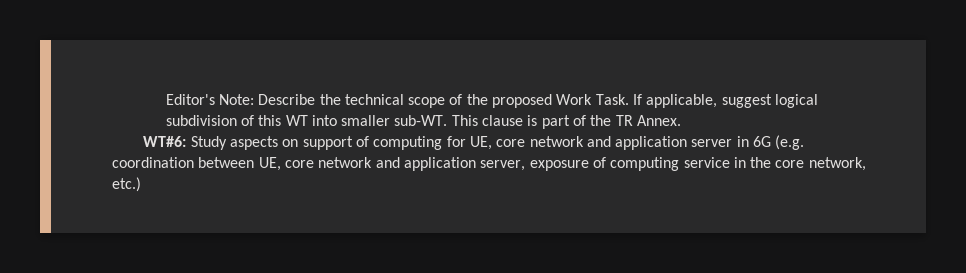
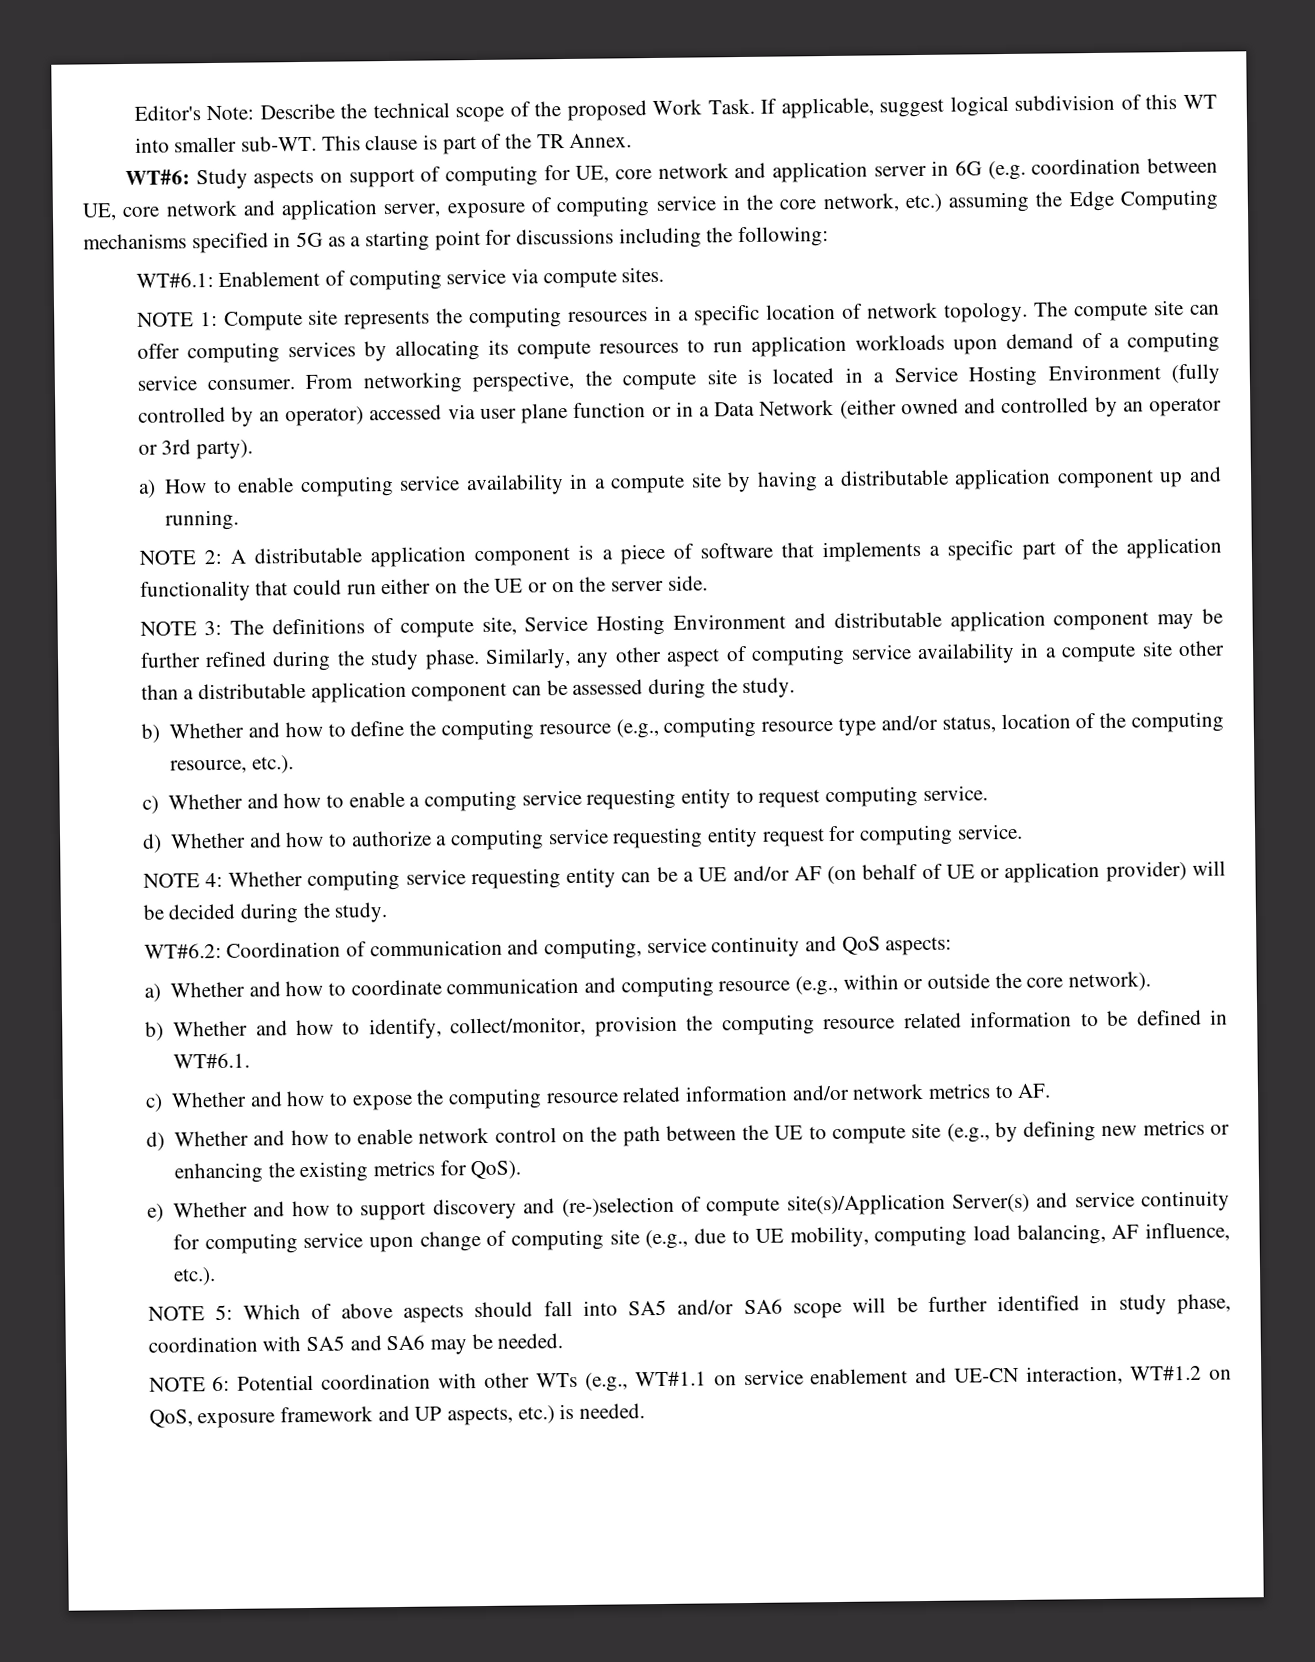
(141, 184) none -> [948,189,1219,213] [83,226,830,254] [135,266,665,291] [136,299,1220,331] [136,331,1220,364] [136,363,1220,394] [137,396,1222,427] [137,439,253,460] [137,466,1222,498] [165,509,240,531] [138,537,1222,568] [139,575,708,602] [139,608,1223,638] [139,640,1226,672] [140,677,796,703] [140,711,1224,743] [170,755,294,774] [141,785,988,814] [141,823,1023,853] [142,860,1227,891] [142,902,389,924] [143,935,953,960] [143,971,1152,1002] [144,1009,1228,1041] [173,1052,251,1069] [144,1083,1052,1112] [145,1119,1231,1151] [174,1160,522,1184] [146,1190,1230,1222] [173,1222,1230,1255] [173,1267,217,1286] [147,1293,1232,1323] [147,1333,564,1355] [148,1365,1232,1392] [148,1403,645,1429] assuming the Edge Computing mechanisms specified in 5G as a starting point for discussions including the following: // WT#6.1: Enablement of computing service via compute sites. // NOTE 1: Compute site represents the computing resources in a specific location of network topology. The compute site can offer computing services by allocating its compute resources to run application workloads upon demand of a computing service consumer. From networking perspective, the compute site is located in a Service Hosting Environment (fully controlled by an operator) accessed via user plane function or in a Data Network (either owned and controlled by an operator or 3rd party). // a) How to enable computing service availability in a compute site by having a distributable application component up and running. // NOTE 2: A distributable application component is a piece of software that implements a specific part of the application functionality that could run either on the UE or on the server side. // NOTE 3: The definitions of compute site, Service Hosting Environment and distributable application component may be further refined during the study phase. Similarly, any other aspect of computing service availability in a compute site other than a distributable application component can be assessed during the study. // b) Whether and how to define the computing resource (e.g., computing resource type and/or status, location of the computing resource, etc.). // c) Whether and how to enable a computing service requesting entity to request computing service. // d) Whether and how to authorize a computing service requesting entity request for computing service. // NOTE 4: Whether computing service requesting entity can be a UE and/or AF (on behalf of UE or application provider) will be decided during the study. // WT#6.2: Coordination of communication and computing, service continuity and QoS aspects: // a) Whether and how to coordinate communication and computing resource (e.g., within or outside the core network). // b) Whether and how to identify, collect/monitor, provision the computing resource related information to be defined in WT#6.1. // c) Whether and how to expose the computing resource related information and/or network metrics to AF. // d) Whether and how to enable network control on the path between the UE to compute site (e.g., by defining new metrics or enhancing the existing metrics for QoS). // e) Whether and how to support discovery and (re-)selection of compute site(s)/Application Server(s) and service continuity for computing service upon change of computing site (e.g., due to UE mobility, computing load balancing, AF influence, etc.). // NOTE 5: Which of above aspects should fall into SA5 and/or SA6 scope will be further identified in study phase, coordination with SA5 and SA6 may be needed. // NOTE 6: Potential coordination with other WTs (e.g., WT#1.1 on service enablement and UE-CN interaction, WT#1.2 on QoS, exposure framework and UP aspects, etc.) is needed.

